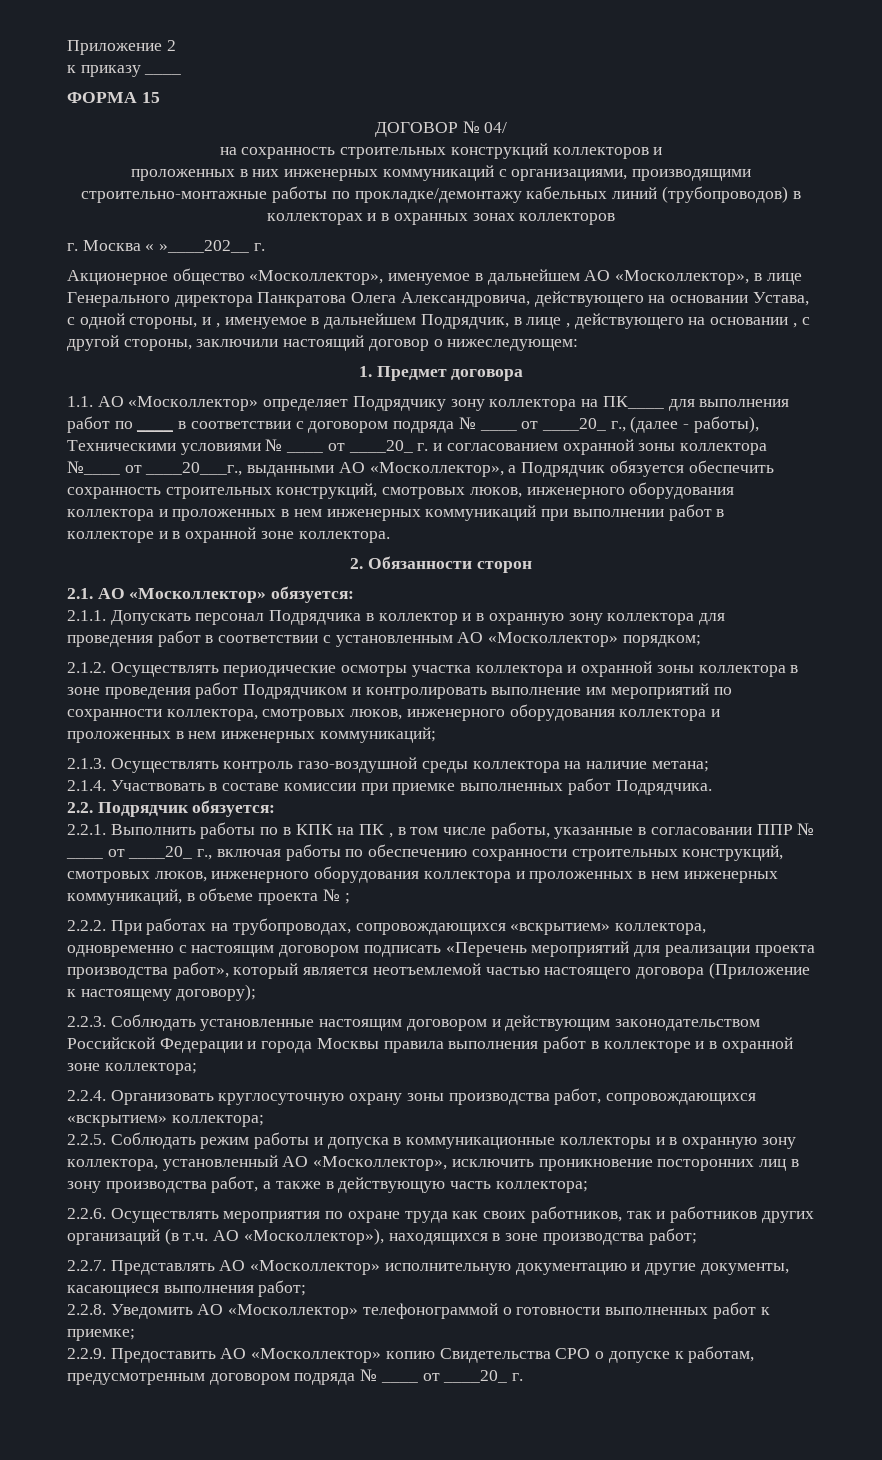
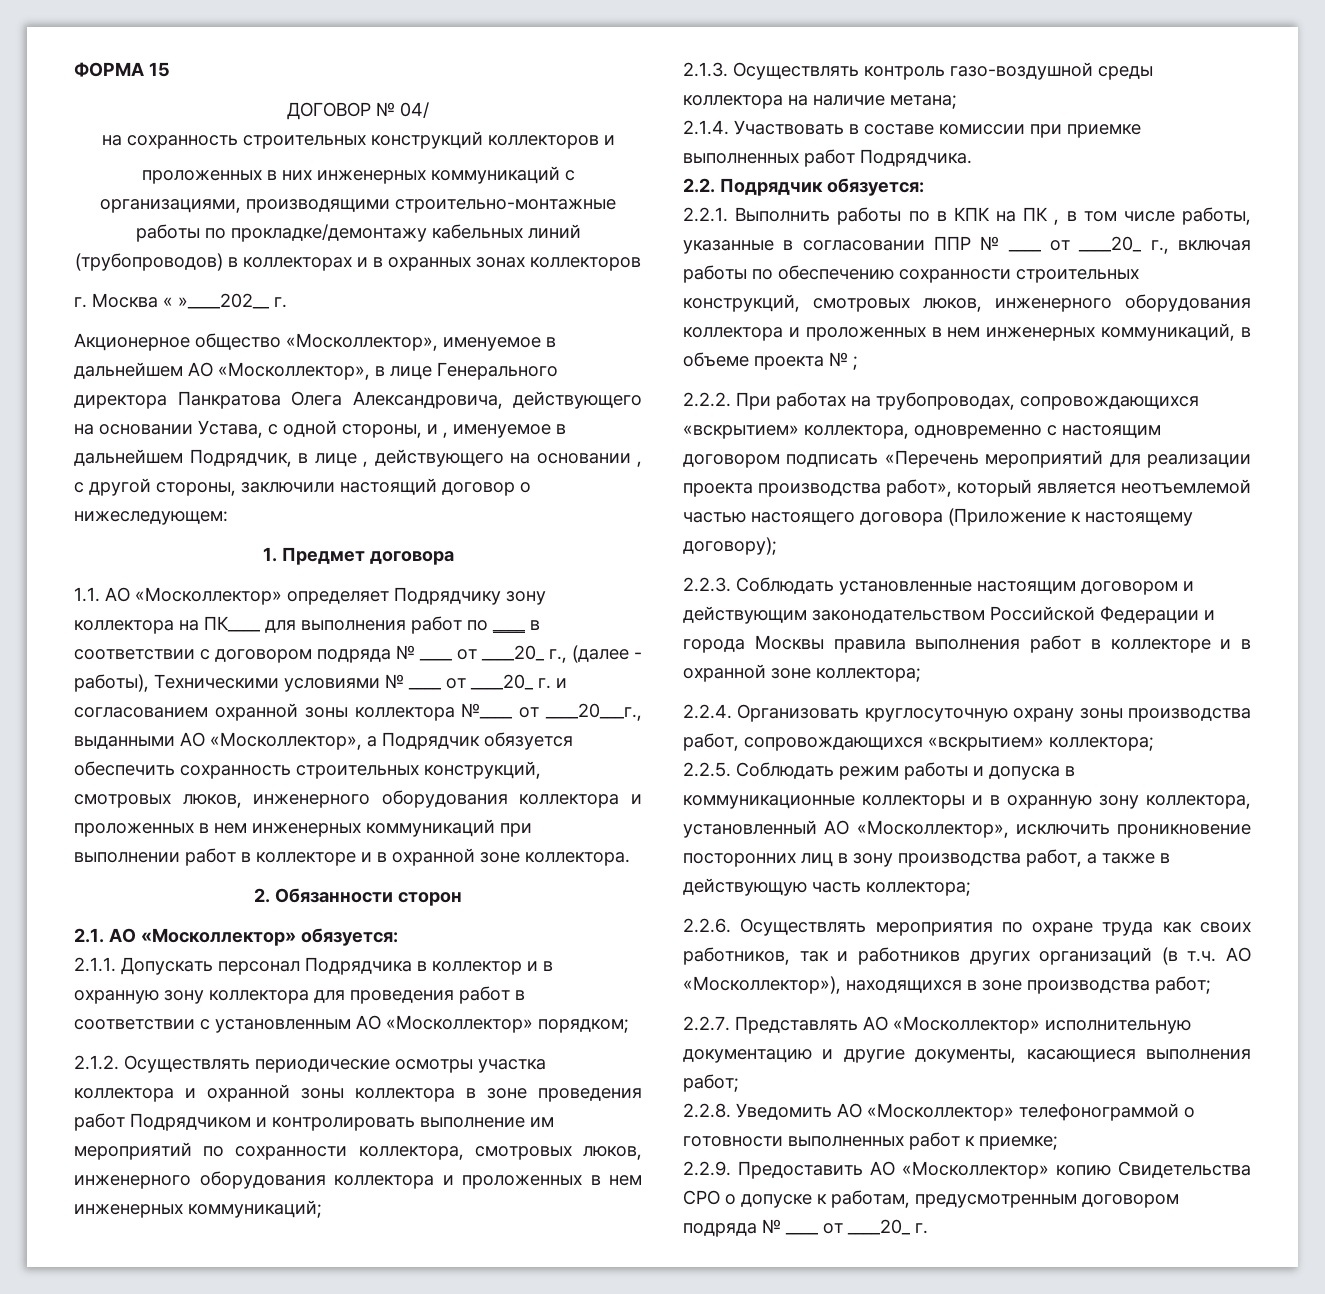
[67,40,176,55] [67,65,182,77] Приложение 2 // к приказу ____ // -> (74, 69) none

